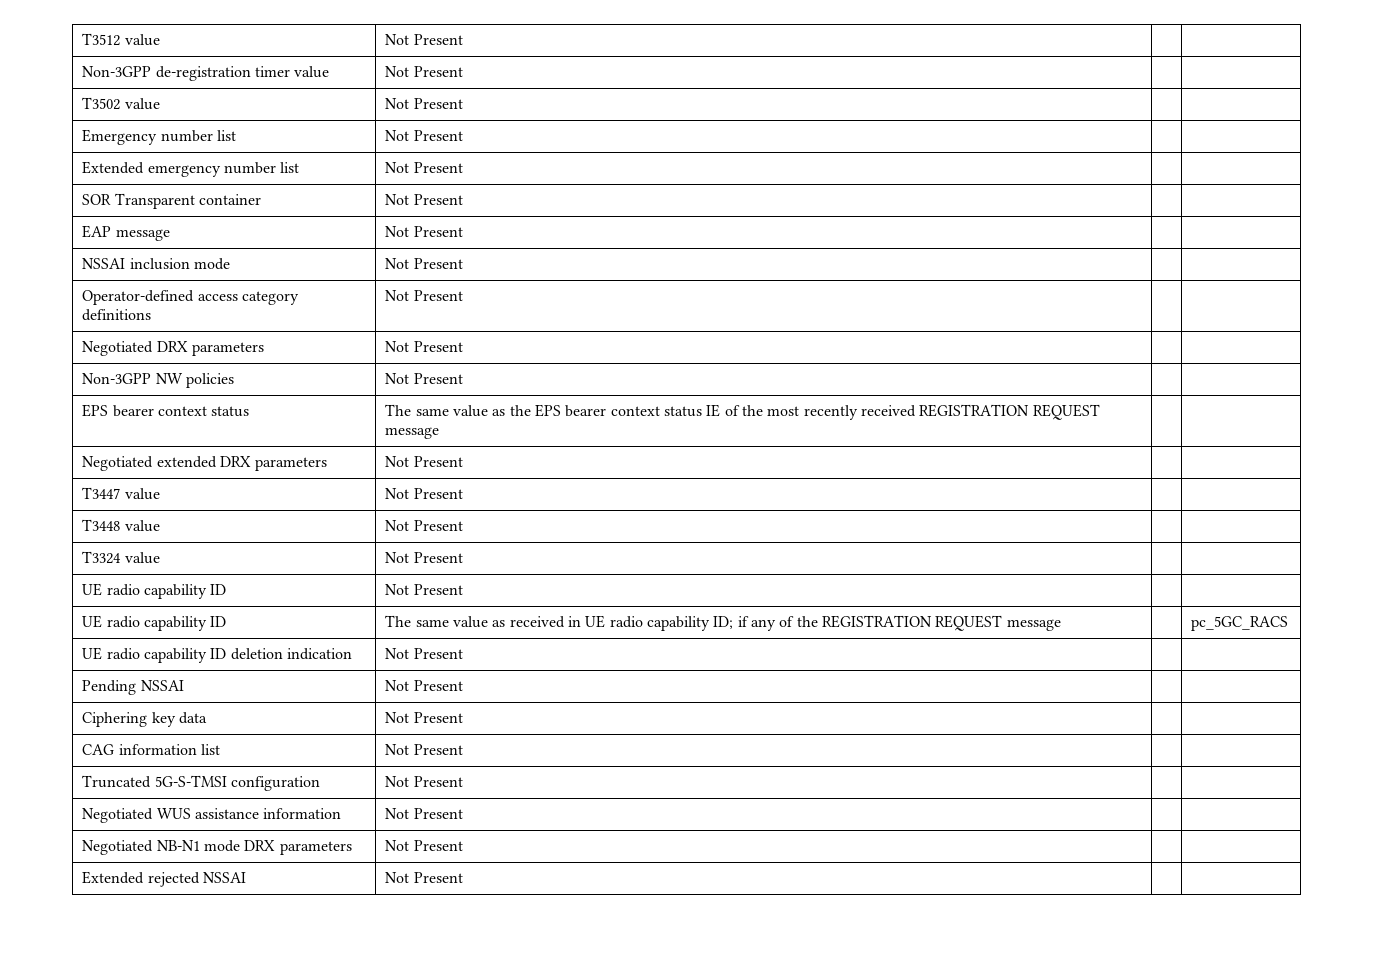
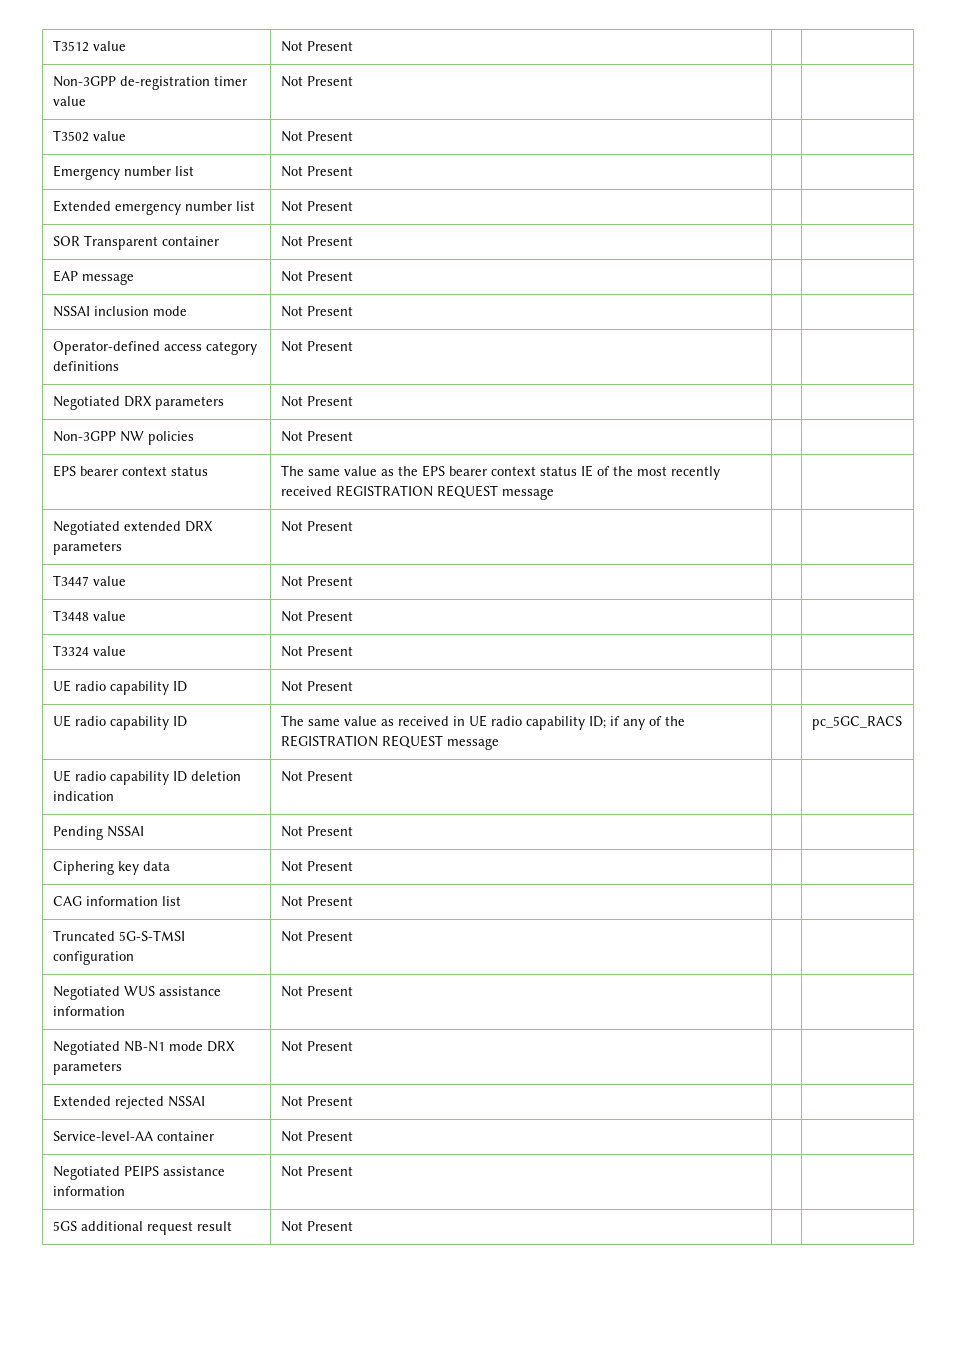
(463, 877) none -> [52,1131,214,1141] [280,1131,353,1142] [52,1165,225,1180] [52,1186,125,1196] [280,1166,353,1177] [52,1221,232,1235] [280,1221,353,1232] // Service-level-AA container | Not Present | | // Negotiated PEIPS assistance information | Not Present | | // 5GS additional request result | Not Present | |

